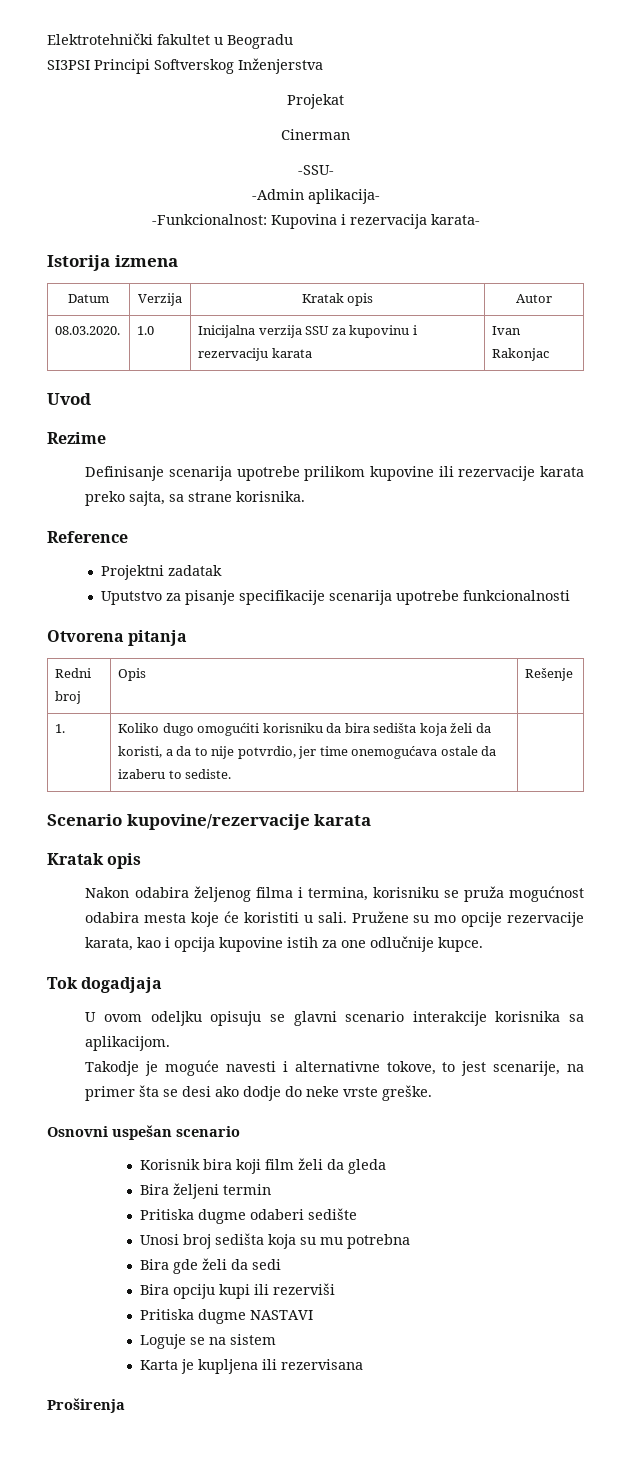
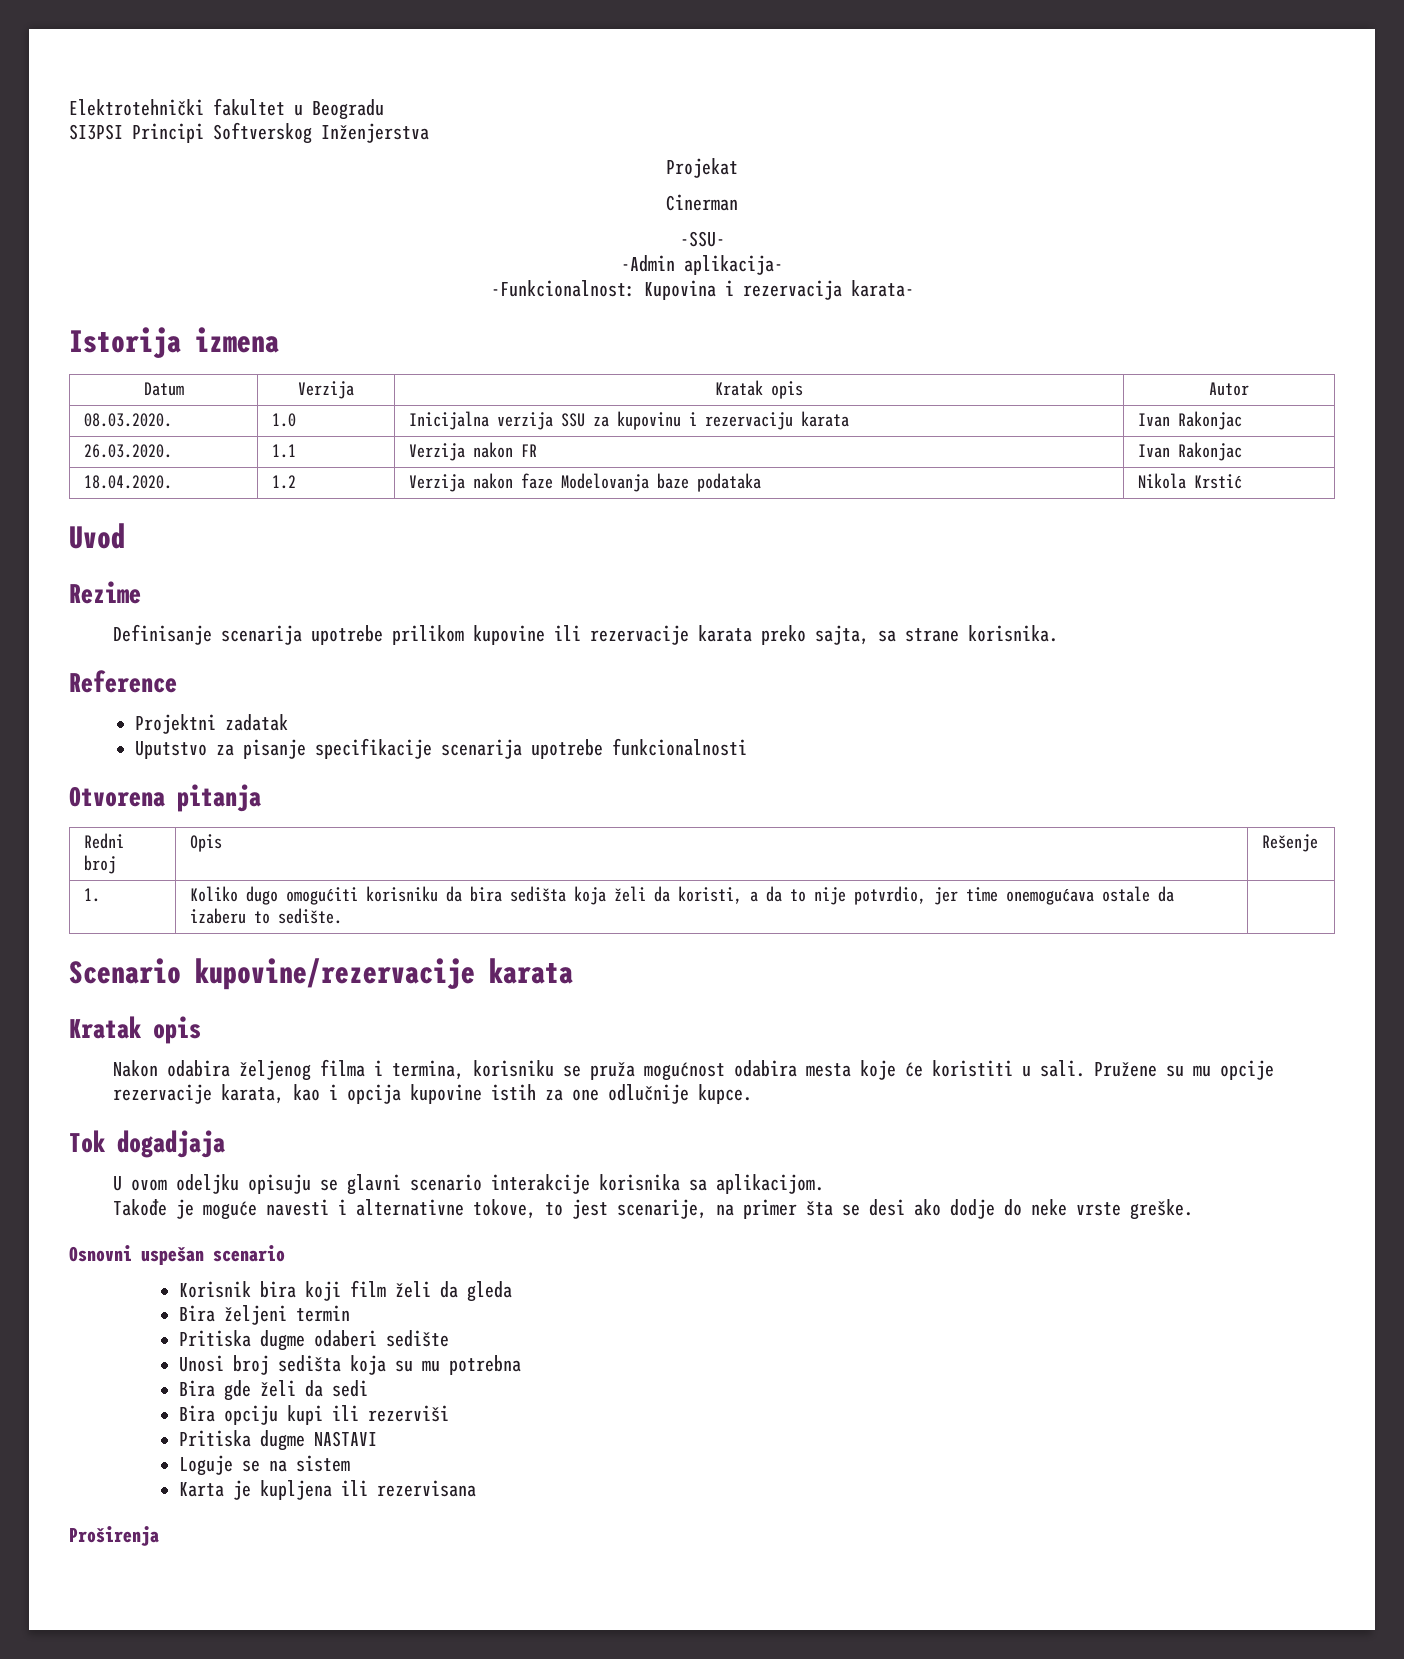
(550, 354) none -> [83,444,172,458] [271,444,296,458] [408,442,537,461] [1137,442,1242,461] [83,475,172,489] [271,475,296,489] [408,473,761,492] [1137,473,1242,489] // 26.03.2020. | 1.1 | Verzija nakon FR | Ivan Rakonjac // 18.04.2020. | 1.2 | Verzija nakon faze Modelovanja baze podataka | Nikola Krstić
[185,769,232,779] sediste. -> [277,908,342,924] sedište.
[434,915,457,923] mo -> [1193,1065,1212,1077] mu
[85,1061,140,1076] Takodje -> [113,1199,168,1216] Takođe

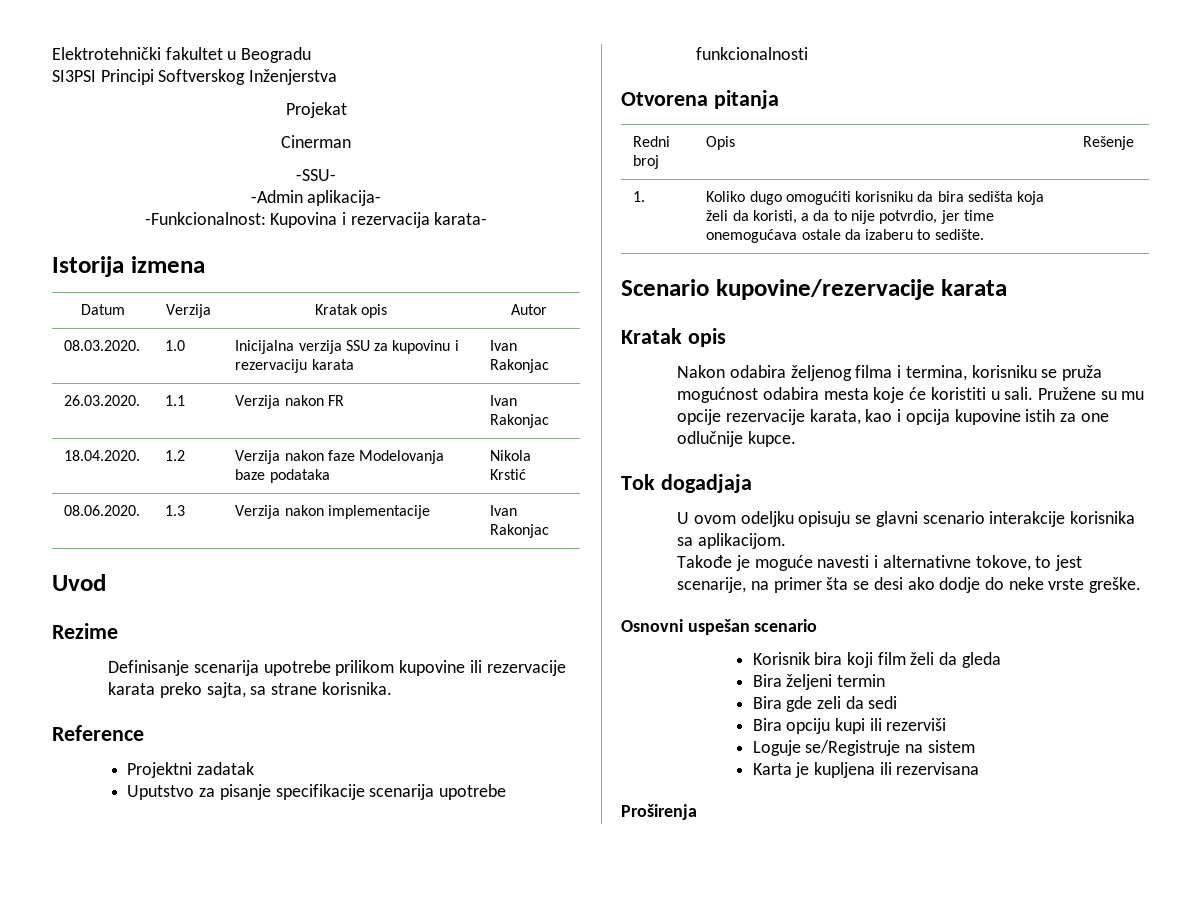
(1242, 481) none -> [64,505,141,516] [165,505,186,516] [235,505,430,519] [490,505,518,516] [490,524,550,538] // 08.06.2020. | 1.3 | Verzija nakon implementacije | Ivan Rakonjac
[179,1330,450,1351] [179,1355,522,1375] // Pritiska dugme odaberi sedište // Unosi broj sedišta koja su mu potrebna -> (886, 680) none
[260,1380,297,1397] želi -> [817,696,842,709] zeli
[179,1430,378,1451] // Pritiska dugme NASTAVI -> (947, 724) none
[242,1460,261,1472] se -> [805,740,901,756] se/Registruje

